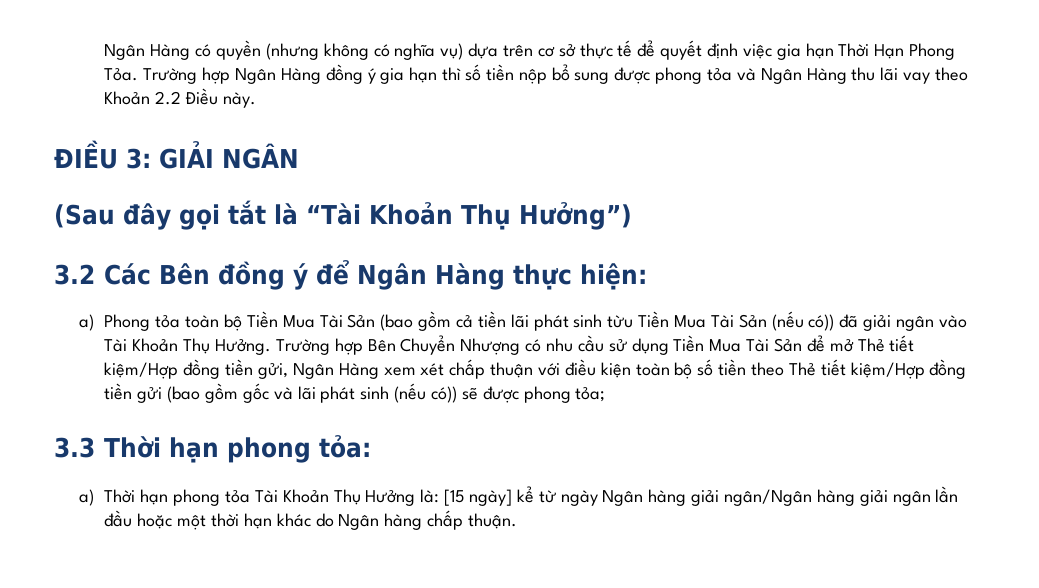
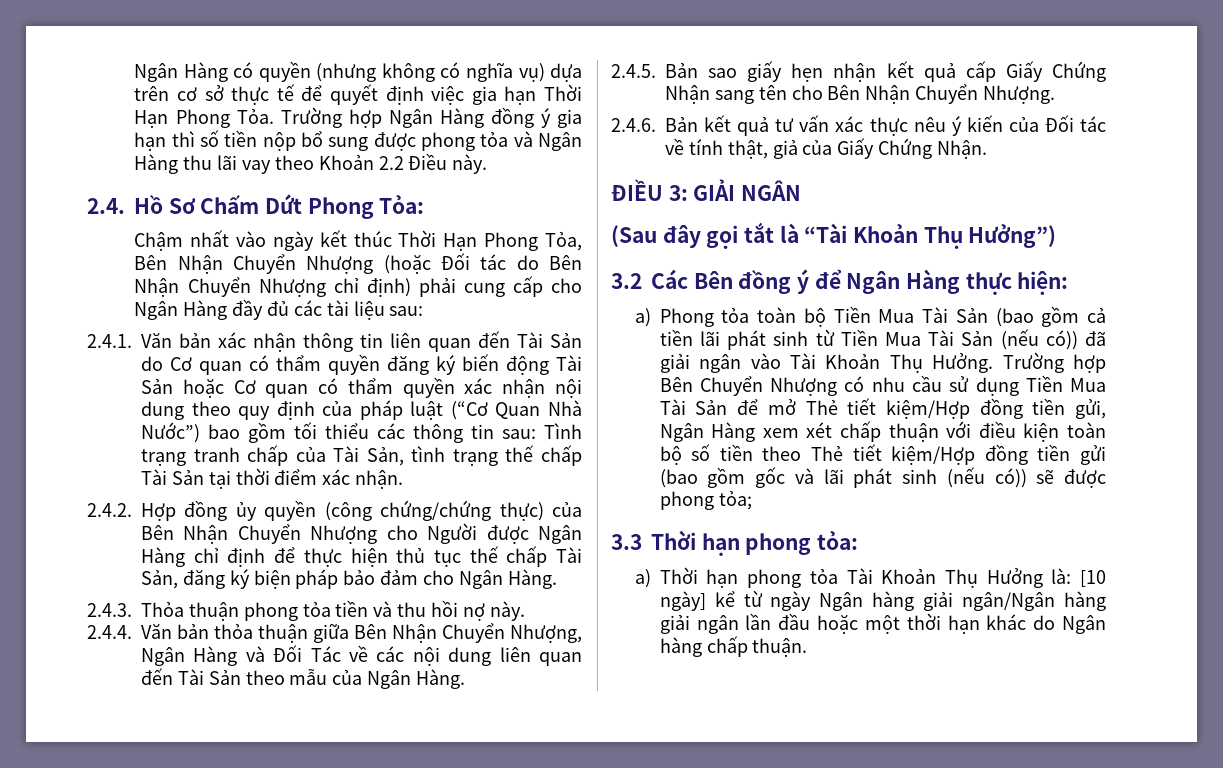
(256, 100) none -> [87,194,425,219] [134,230,582,251] [134,253,582,274] [134,276,582,297] [134,299,424,320] [87,331,582,352] [141,354,582,375] [141,377,582,398] [141,400,582,420] [141,422,582,443] [141,445,582,466] [141,468,404,489] [87,500,583,521] [141,523,583,544] [141,546,582,567] [141,569,557,589] [87,600,525,621] [87,623,582,643] [141,645,582,666] [141,668,466,689] [611,61,1106,82] [665,84,1056,104] [611,115,1106,136] [665,138,988,159] // 2.4. Hồ Sơ Chấm Dứt Phong Tỏa: // Chậm nhất vào ngày kết thúc Thời Hạn Phong Tỏa, Bên Nhận Chuyển Nhượng (hoặc Đối tác do Bên Nhận Chuyển Nhượng chỉ định) phải cung cấp cho Ngân Hàng đầy đủ các tài liệu sau: // 2.4.1. Văn bản xác nhận thông tin liên quan đến Tài Sản do Cơ quan có thẩm quyền đăng ký biến động Tài Sản hoặc Cơ quan có thẩm quyền xác nhận nội dung theo quy định của pháp luật (“Cơ Quan Nhà Nước”) bao gồm tối thiểu các thông tin sau: Tình trạng tranh chấp của Tài Sản, tình trạng thế chấp Tài Sản tại thời điểm xác nhận. // 2.4.2. Hợp đồng ủy quyền (công chứng/chứng thực) của Bên Nhận Chuyển Nhượng cho Người được Ngân Hàng chỉ định để thực hiện thủ tục thế chấp Tài Sản, đăng ký biện pháp bảo đảm cho Ngân Hàng. // 2.4.3. Thỏa thuận phong tỏa tiền và thu hồi nợ này. // 2.4.4. Văn bản thỏa thuận giữa Bên Nhận Chuyển Nhượng, Ngân Hàng và Đối Tác về các nội dung liên quan đến Tài Sản theo mẫu của Ngân Hàng. // 2.4.5. Bản sao giấy hẹn nhận kết quả cấp Giấy Chứng Nhận sang tên cho Bên Nhận Chuyển Nhượng. // 2.4.6. Bản kết quả tư vấn xác thực nêu ý kiến của Đối tác về tính thật, giả của Giấy Chứng Nhận.
[607,315,634,328] từu -> [815,329,835,346] từ
[444,489,465,506] [15 -> [1080,570,1106,587] [10

